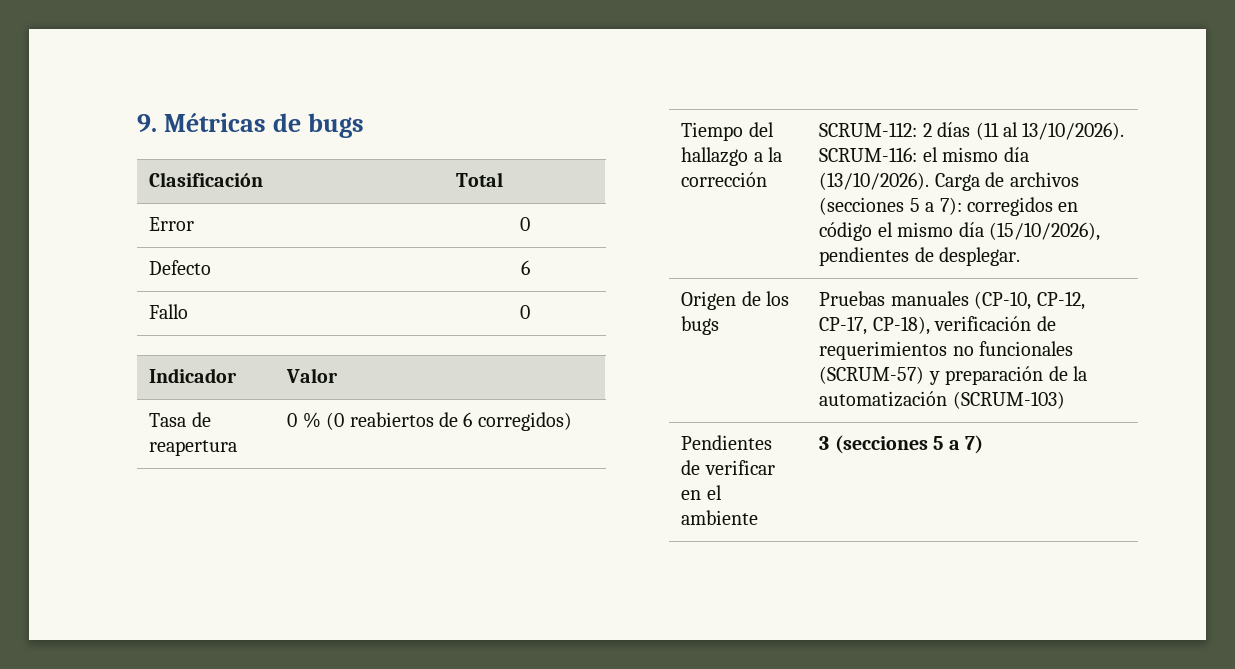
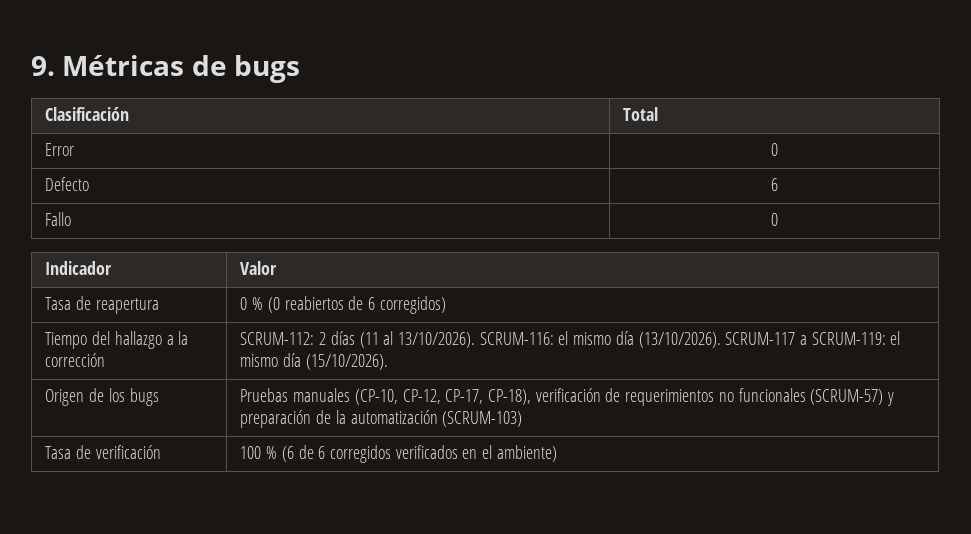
[934,172,1079,191] [819,197,1079,216] [819,222,1100,241] [819,247,1021,266] Carga de archivos (secciones 5 a 7): corregidos en código el mismo día (15/10/2026), pendientes de desplegar. -> [725,331,901,345] [240,353,388,370] SCRUM-117 a SCRUM-119: el mismo día (15/10/2026).
[681,435,773,450] [681,460,775,475] [681,485,722,500] [681,510,759,525] [819,435,983,454] Pendientes de verificar en el ambiente | 3 (secciones 5 a 7) -> [45,445,161,459] [240,445,557,463] Tasa de verificación | 100 % (6 de 6 corregidos verificados en el ambiente)

